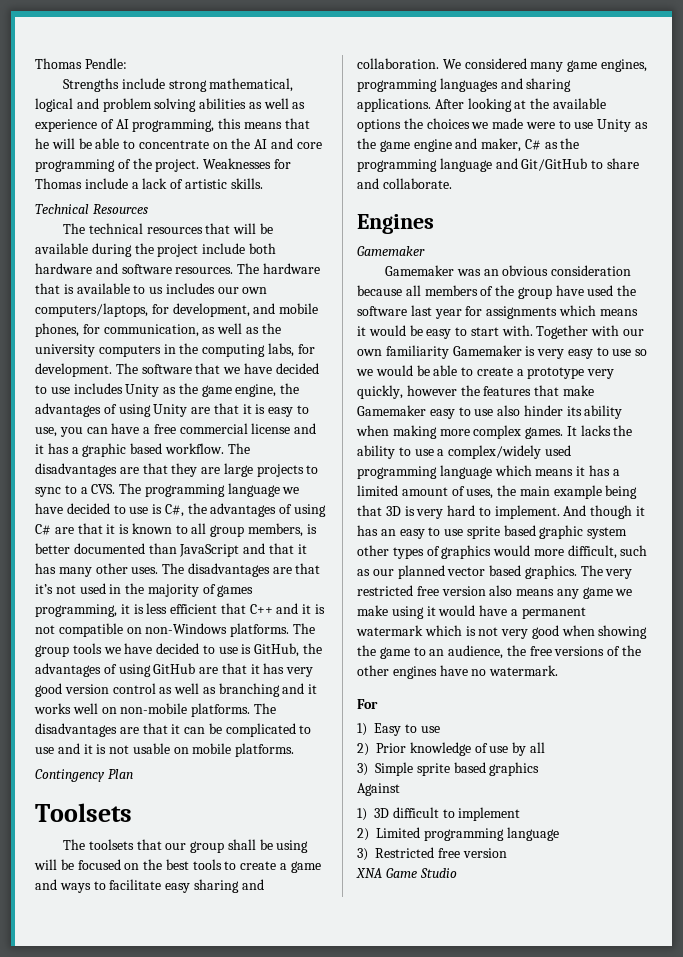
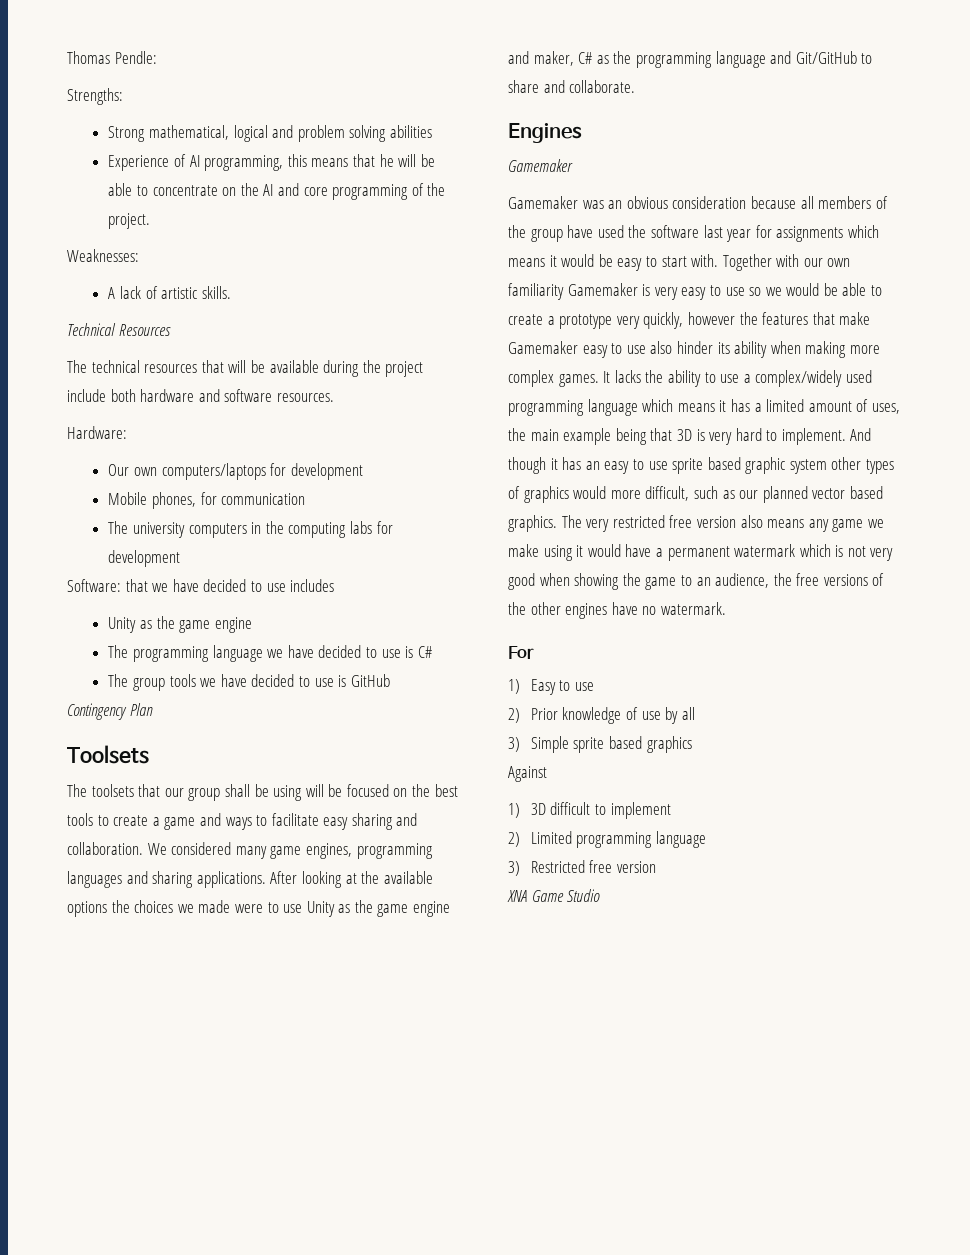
[63,78,207,92] Strengths include strong -> [67,88,123,105] [108,126,146,142] Strengths: // Strong
[248,98,306,109] [35,119,97,132] as well as experience -> [108,155,170,171] // Experience
[203,158,291,169] [35,178,139,189] Weaknesses for Thomas include a -> [67,249,139,262] [108,287,116,299] // Weaknesses: // A
[237,263,320,274] [35,283,268,294] [35,303,319,317] [35,323,281,337] The hardware that is available to us includes our own computers/laptops, for development, and mobile phones, for communication, as well as the -> [67,426,127,439] [108,463,363,480] [108,492,306,509] [108,521,129,534] // Hardware: // Our own computers/laptops for development // Mobile phones, for communication // The
[267,343,315,357] [35,363,192,377] labs, for development. The software -> [349,521,393,534] [108,550,181,567] [67,579,121,592] labs for development // Software:
[125,383,300,397] [35,403,310,417] [35,423,317,437] [35,443,250,457] [35,463,319,477] [35,484,116,497] Unity as the game engine, the advantages of using Unity are that it is easy to use, you can have a free commercial license and it has a graphic based workflow. The disadvantages are that they are large projects to sync to a CVS. -> [108,616,252,633] // Unity as the game engine //
[164,503,327,517] [35,523,317,537] [35,543,307,557] [35,563,321,577] [35,583,254,597] [35,603,326,617] [35,623,290,637] C#, the advantages of using C# are that it is known to all group members, is better documented than JavaScript and that it has many other uses. The disadvantages are that it’s not used in the majority of games programming, it is less efficient that C++ and it is not compatible on non-Windows platforms. -> [417,646,432,658] C# //
[254,643,323,657] [35,663,314,677] [35,683,318,697] [34,703,276,717] [35,723,312,737] [35,743,295,757] GitHub, the advantages of using GitHub are that it has very good version control as well as branching and it works well on non-mobile platforms. The disadvantages are that it can be complicated to use and it is not usable on mobile platforms. -> [350,674,390,687] GitHub

